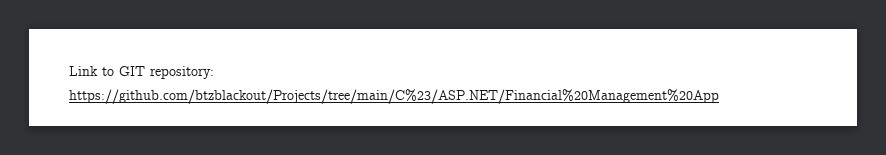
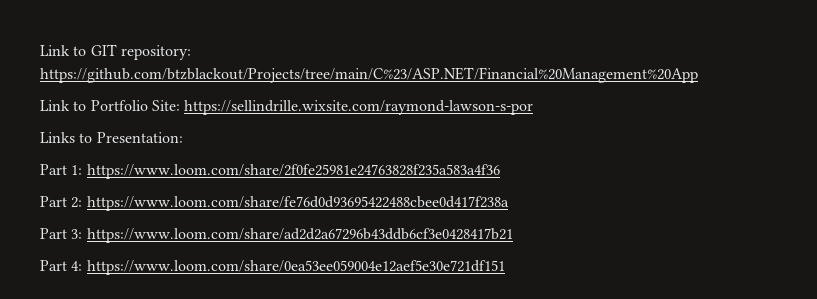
(719, 96) none -> [40,100,534,115] [40,132,183,143] [40,164,500,179] [40,196,509,211] [40,228,513,243] [40,260,505,275] // Link to Portfolio Site: https://sellindrille.wixsite.com/raymond-lawson-s-por // Links to Presentation: // Part 1: https://www.loom.com/share/2f0fe25981e24763828f235a583a4f36 // Part 2: https://www.loom.com/share/fe76d0d93695422488cbee0d417f238a // Part 3: https://www.loom.com/share/ad2d2a67296b43ddb6cf3e0428417b21 // Part 4: https://www.loom.com/share/0ea53ee059004e12aef5e30e721df151

